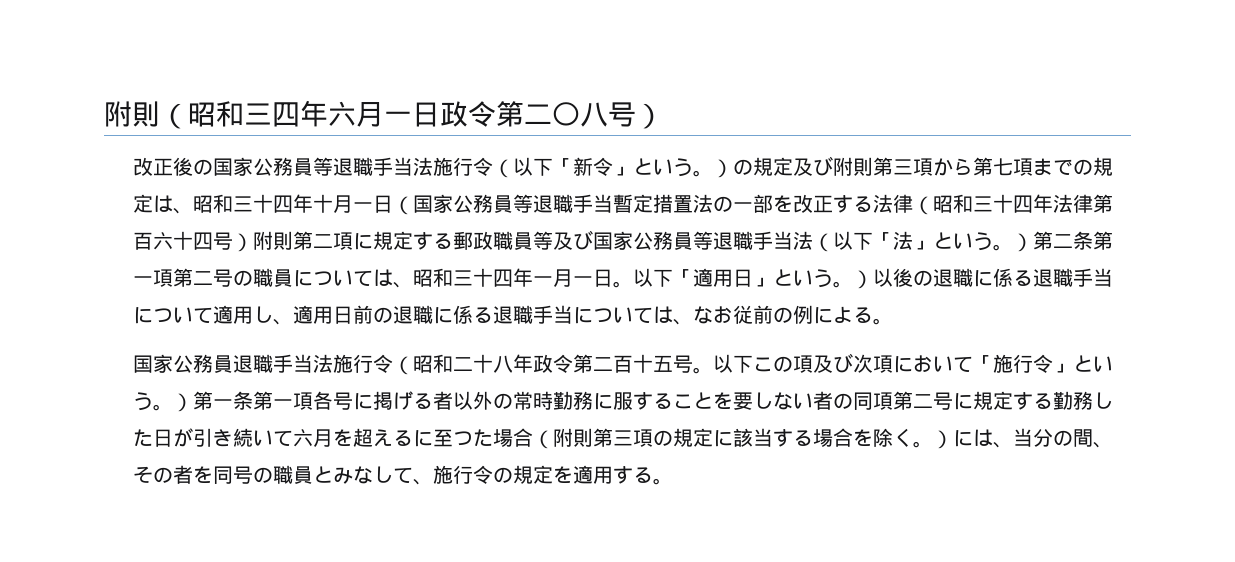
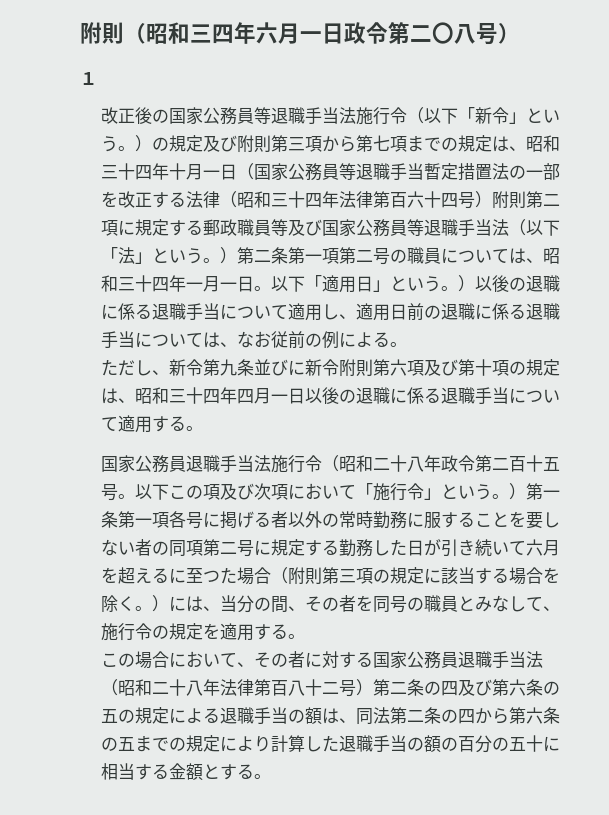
(664, 116) none -> [80,72,97,85] // １
(893, 321) none -> [100,359,560,377] [100,387,560,405] [100,415,203,433] // ただし、新令第九条並びに新令附則第六項及び第十項の規定は、昭和三十四年四月一日以後の退職に係る退職手当について適用する。
(673, 481) none -> [100,651,543,669] [100,679,560,697] [100,707,560,725] [100,735,560,753] [100,763,271,780] // この場合において、その者に対する国家公務員退職手当法（昭和二十八年法律第百八十二号）第二条の四及び第六条の五の規定による退職手当の額は、同法第二条の四から第六条の五までの規定により計算した退職手当の額の百分の五十に相当する金額とする。

